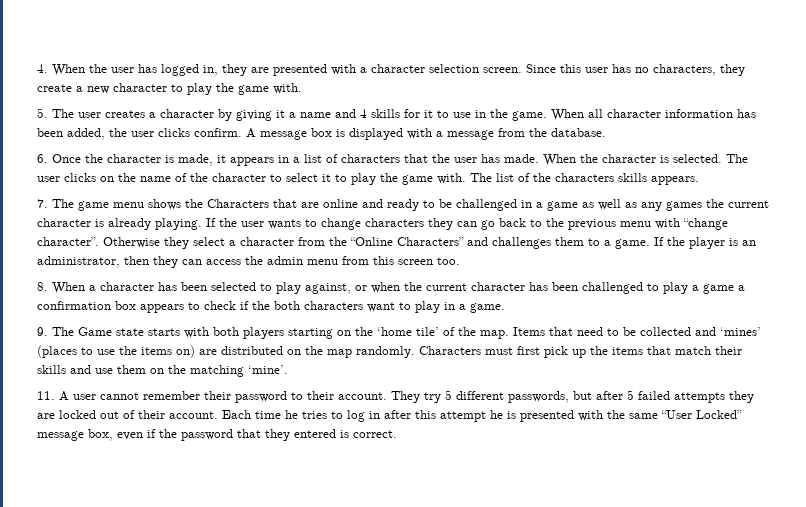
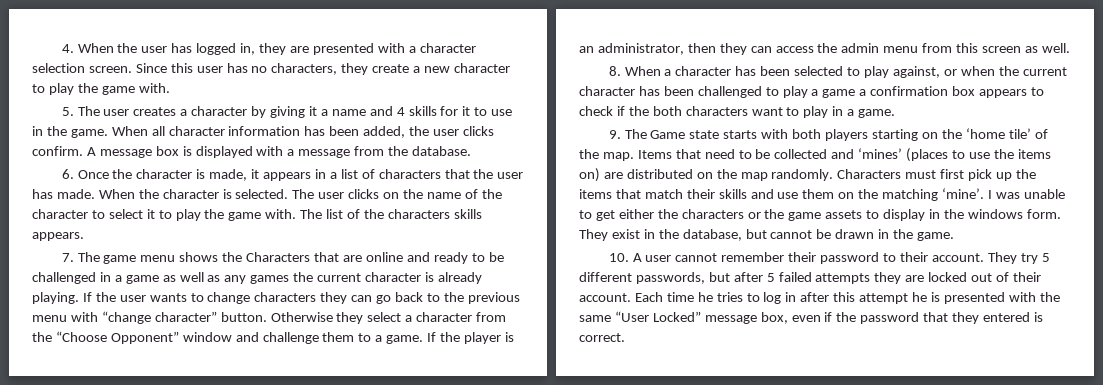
[37,237,99,246] character”. -> [154,311,267,322] character” button.
[350,237,551,249] “Online Characters” and challenges -> [55,331,319,344] “Choose Opponent” window and challenge
[437,257,460,265] too. -> [1024,43,1070,53] as well.
[37,391,55,400] // 11. -> [987,189,1065,199] [579,209,1061,221] [579,229,955,241] [608,253,629,262] I was unable to get either the characters or the game assets to display in the windows form. They exist in the database, but cannot be drawn in the game. // 10.

